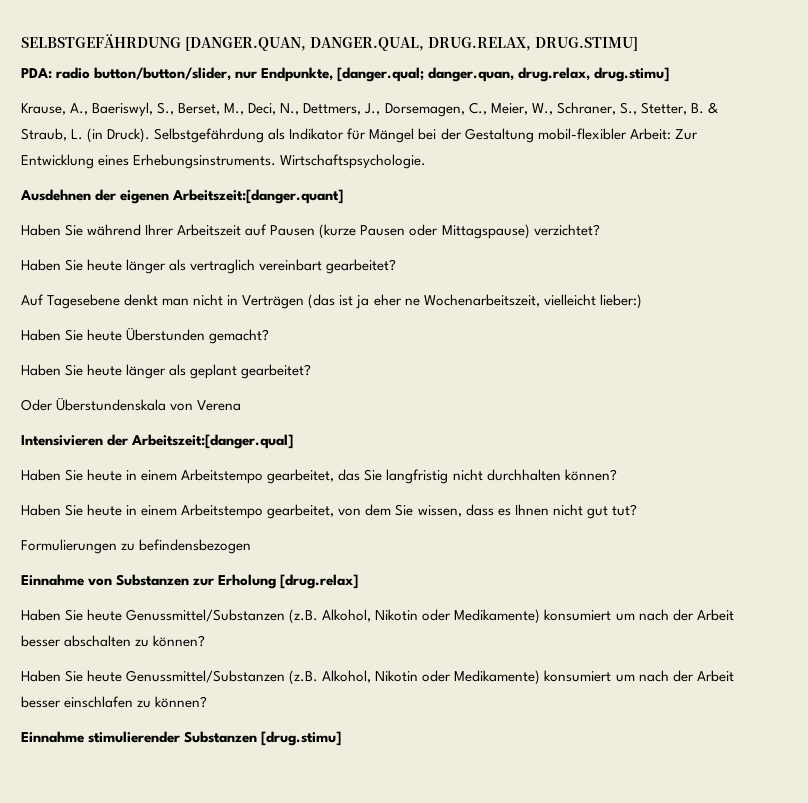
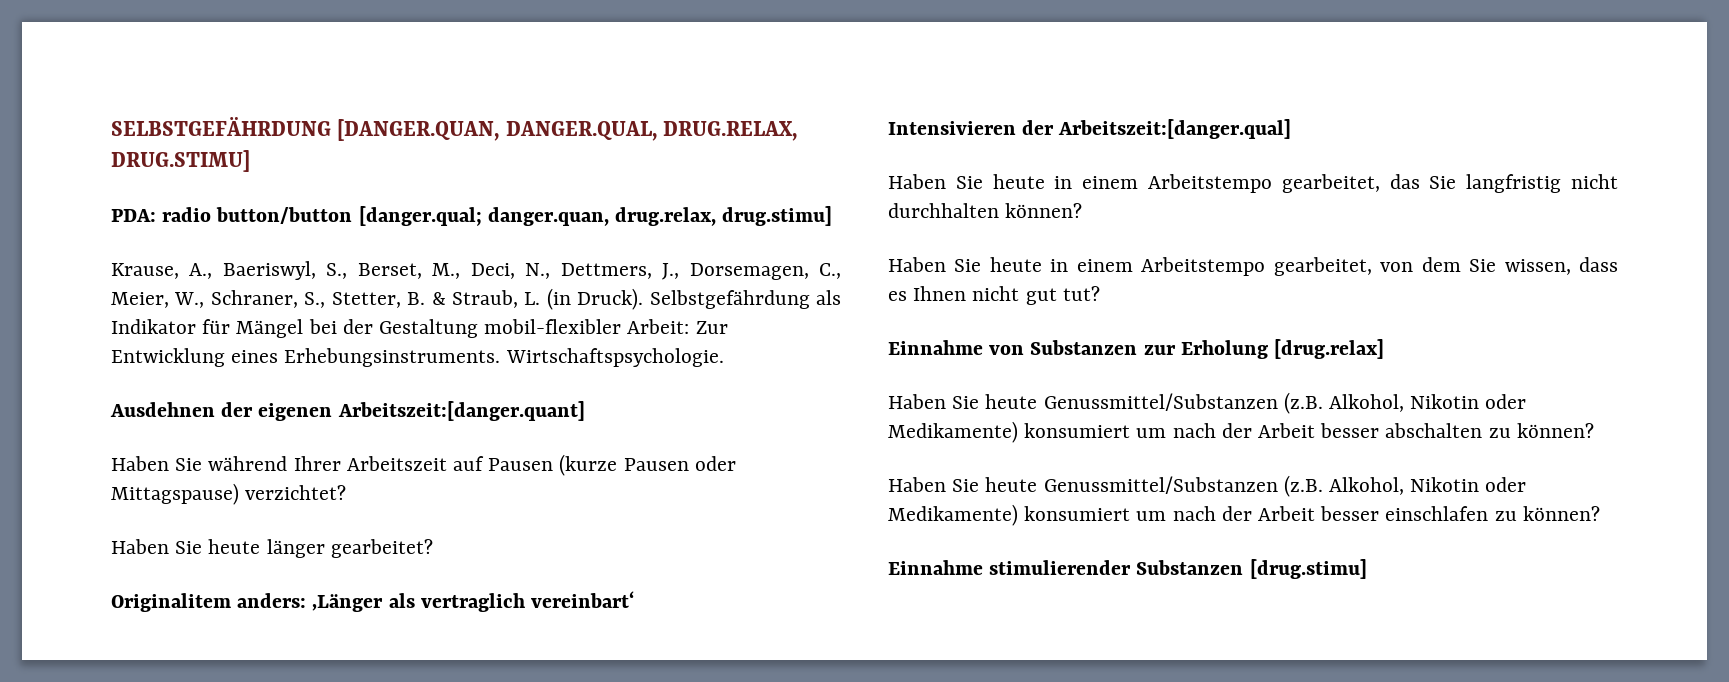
[94,67,334,82] button/button/slider, nur Endpunkte, -> [216,207,353,224] button/button
[169,259,397,274] [21,294,642,309] [21,327,270,344] [21,364,312,379] [21,397,242,411] als vertraglich vereinbart gearbeitet? // Auf Tagesebene denkt man nicht in Verträgen (das ist ja eher ne Wochenarbeitszeit, vielleicht lieber:) // Haben Sie heute Überstunden gemacht? // Haben Sie heute länger als geplant gearbeitet? // Oder Überstundenskala von Verena -> [330,539,433,558] [111,591,635,612] gearbeitet? // Originalitem anders: ‚Länger als vertraglich vereinbart‘
[21,539,252,554] // Formulierungen zu befindensbezogen -> (1100, 293) none

